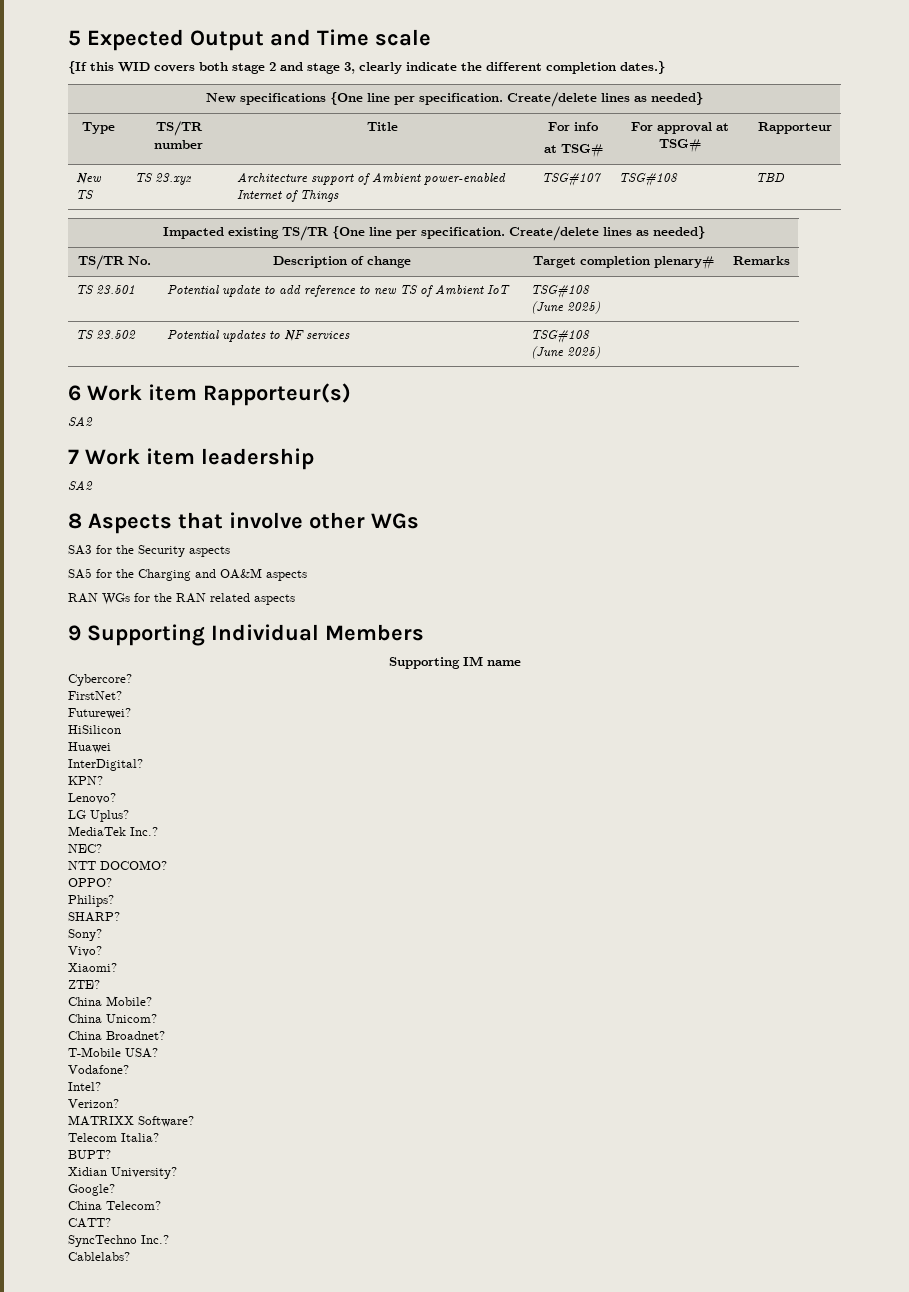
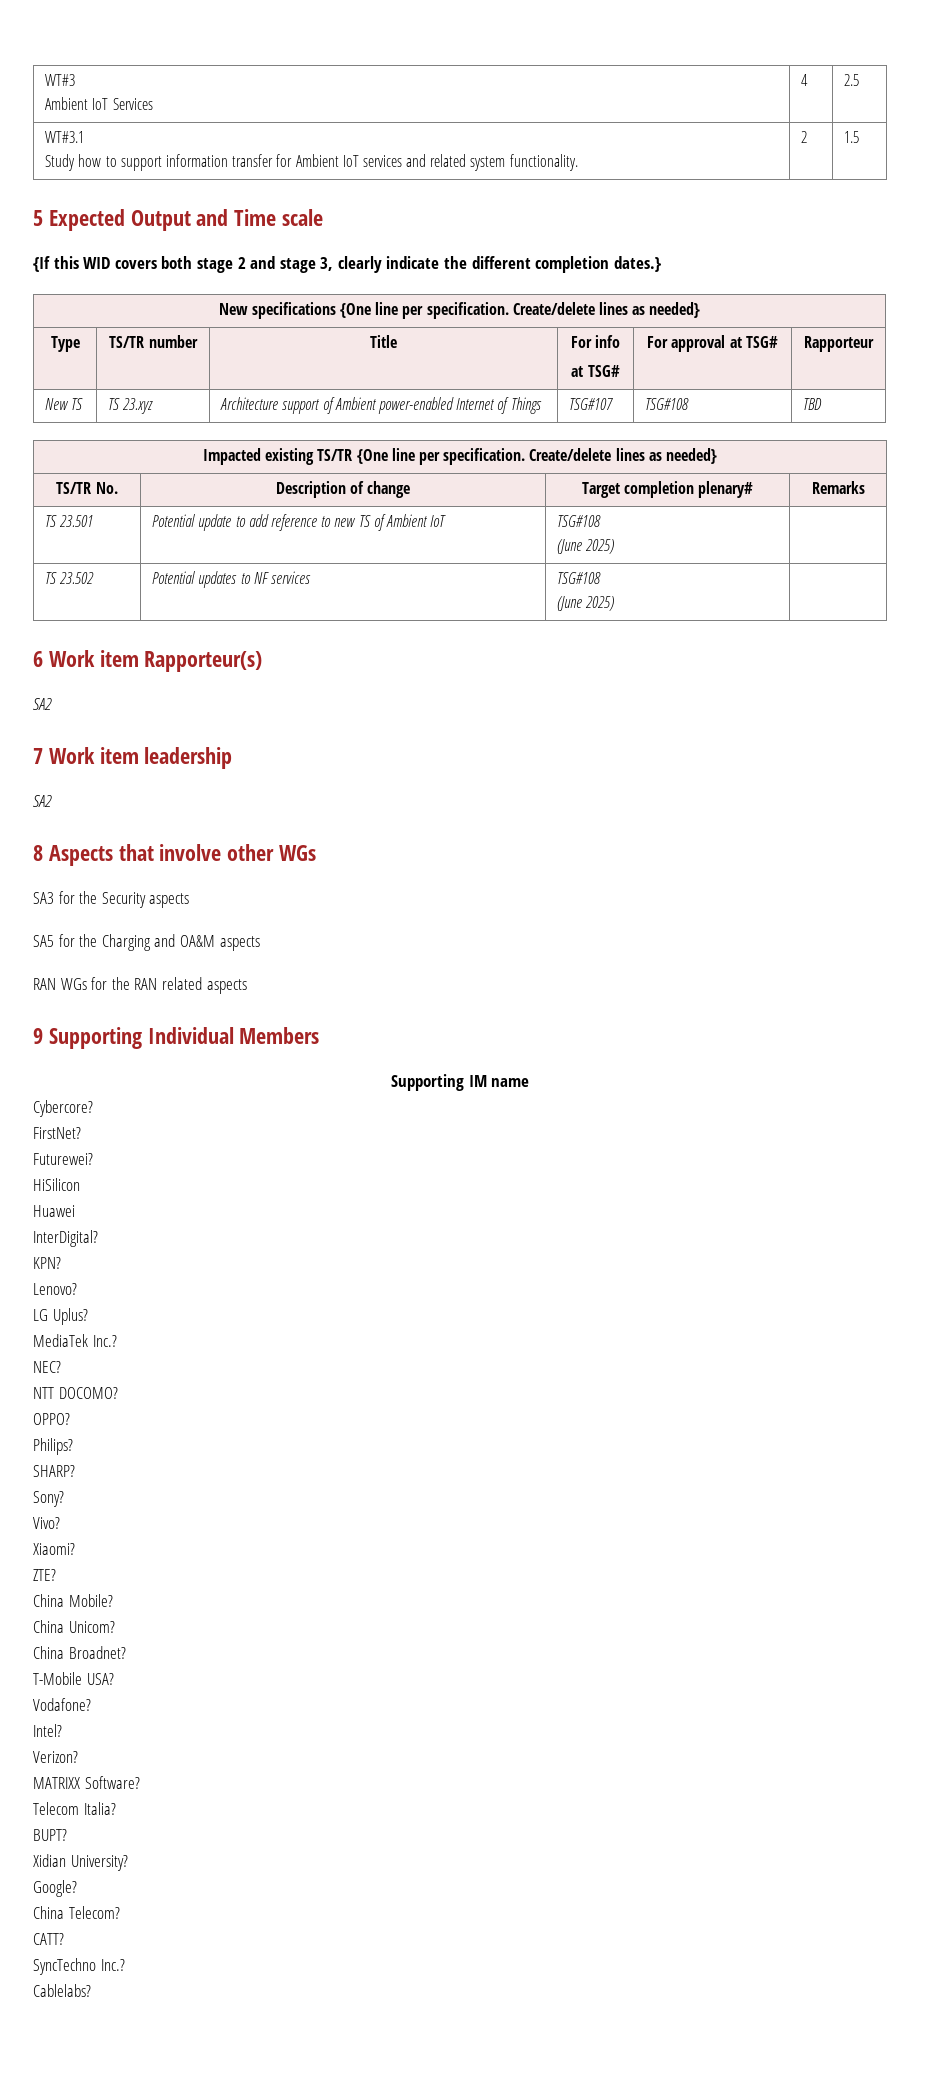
(68, 38) none -> [45,74,76,86] [45,97,153,110] [801,74,809,86] [844,74,860,86] [45,131,85,143] [45,154,578,171] [801,131,808,143] [844,131,860,143] WT#3 // Ambient IoT Services | 4 | 2.5 // WT#3.1 // Study how to support information transfer for Ambient IoT services and related system functionality. | 2 | 1.5 //

